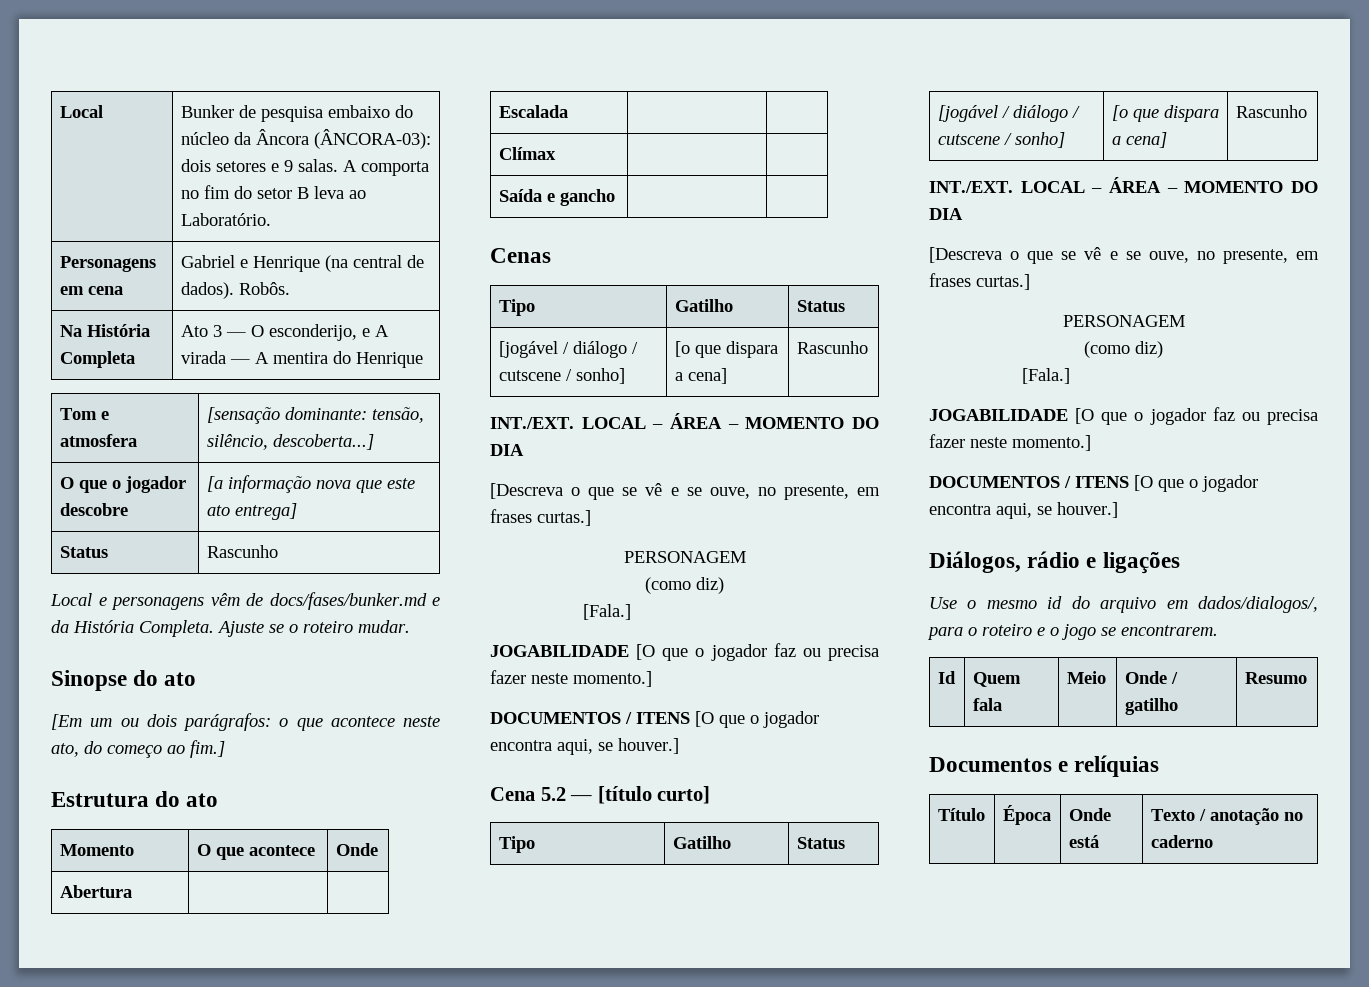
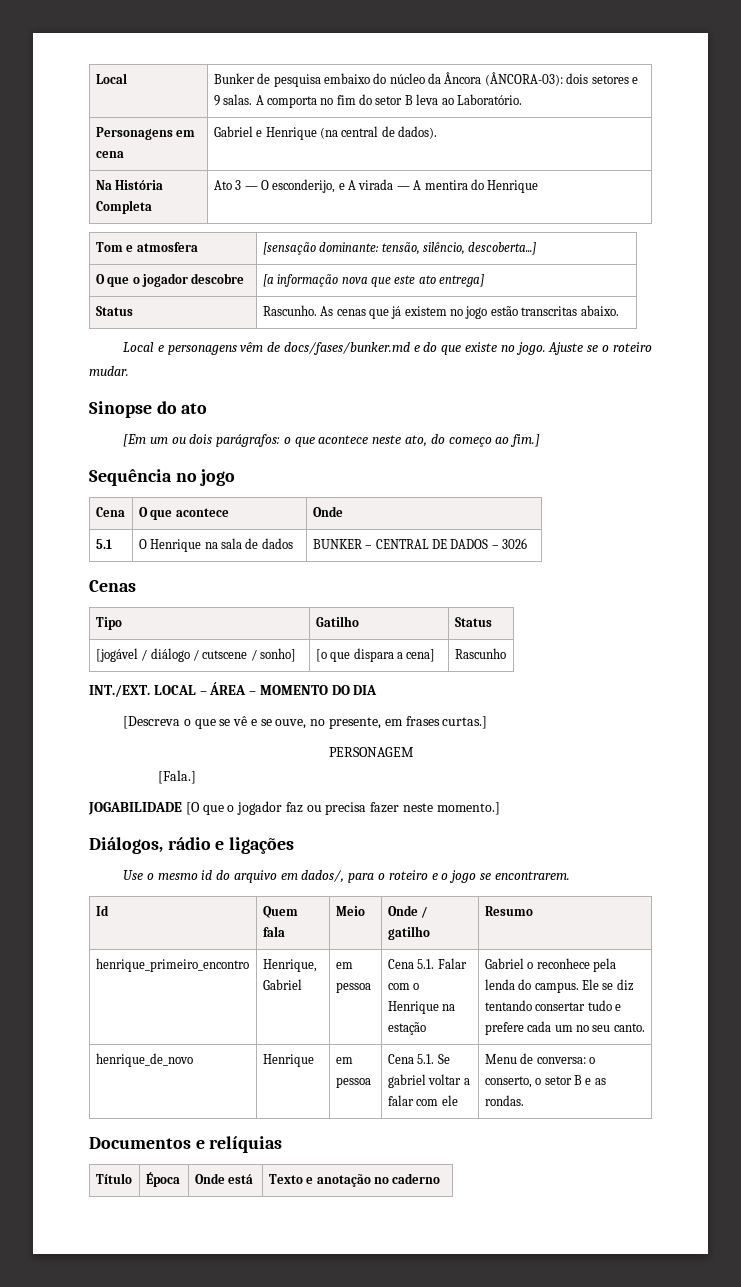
[238,282,290,295] Robôs. -> (438, 132) none
[206,545,278,558] Rascunho -> [262,305,619,319] Rascunho. As cenas que já existem no jogo estão transcritas abaixo.
[51,620,214,637] da História Completa. -> [423,342,546,355] do que existe no jogo.
[51,791,219,807] [59,844,134,856] Estrutura do ato // Momento -> [89,469,236,486] [95,507,125,517] Sequência no jogo // Cena
[59,885,132,898] [498,105,568,118] [498,147,556,160] [498,189,615,206] Abertura | | // Escalada | | // Clímax | | // Saída e gancho | | -> [95,539,112,549] [138,538,293,552] [312,538,528,549] 5.1 | O Henrique na sala de dados | BUNKER – CENTRAL DE DADOS – 3026
[645,577,724,594] // (como diz) -> (414, 752) none
[490,711,819,728] [490,738,679,755] [490,786,711,804] [498,836,535,853] [672,836,731,849] [796,837,845,849] [937,105,1080,122] [937,132,1065,148] [1111,105,1219,122] [1111,132,1167,148] [1235,105,1307,118] [929,177,1318,193] [929,208,963,220] [929,247,1319,264] [929,273,1030,290] [1062,315,1185,327] [1084,341,1163,358] [1021,368,1070,384] [929,407,1318,425] [929,434,1091,451] [929,475,1258,492] [929,502,1118,519] // DOCUMENTOS / ITENS [O que o jogador encontra aqui, se houver.] // Cena 5.2 — [título curto] // Tipo | Gatilho | Status // [jogável / diálogo / cutscene / sonho] | [o que dispara a cena] | Rascunho // INT./EXT. LOCAL – ÁREA – MOMENTO DO DIA // [Descreva o que se vê e se ouve, no presente, em frases curtas.] // PERSONAGEM // (como diz) // [Fala.] // JOGABILIDADE [O que o jogador faz ou precisa fazer neste momento.] // DOCUMENTOS / ITENS [O que o jogador encontra aqui, se houver.] -> (500, 808) none
[1198,596,1318,613] dados/dialogos/, -> [301,870,345,883] dados/,
(1307, 678) none -> [95,958,249,972] [262,959,317,972] [262,979,302,990] [335,962,353,969] [335,982,371,993] [387,958,467,969] [387,983,420,990] [387,1001,456,1014] [387,1022,426,1035] [484,958,616,972] [484,979,634,993] [484,1000,621,1011] [484,1021,645,1035] [95,1053,193,1067] [262,1054,314,1067] [335,1057,353,1064] [335,1077,371,1088] [387,1054,450,1064] [387,1074,470,1088] [387,1095,458,1106] [484,1053,595,1064] [484,1075,606,1088] [484,1095,524,1106] // henrique_primeiro_encontro | Henrique, Gabriel | em pessoa | Cena 5.1. Falar com o Henrique na estação | Gabriel o reconhece pela lenda do campus. Ele se diz tentando consertar tudo e prefere cada um no seu canto. // henrique_de_novo | Henrique | em pessoa | Cena 5.1. Se gabriel voltar a falar com ele | Menu de conversa: o conserto, o setor B e as rondas.
[1198,809,1206,821] / -> [306,1177,314,1184] e

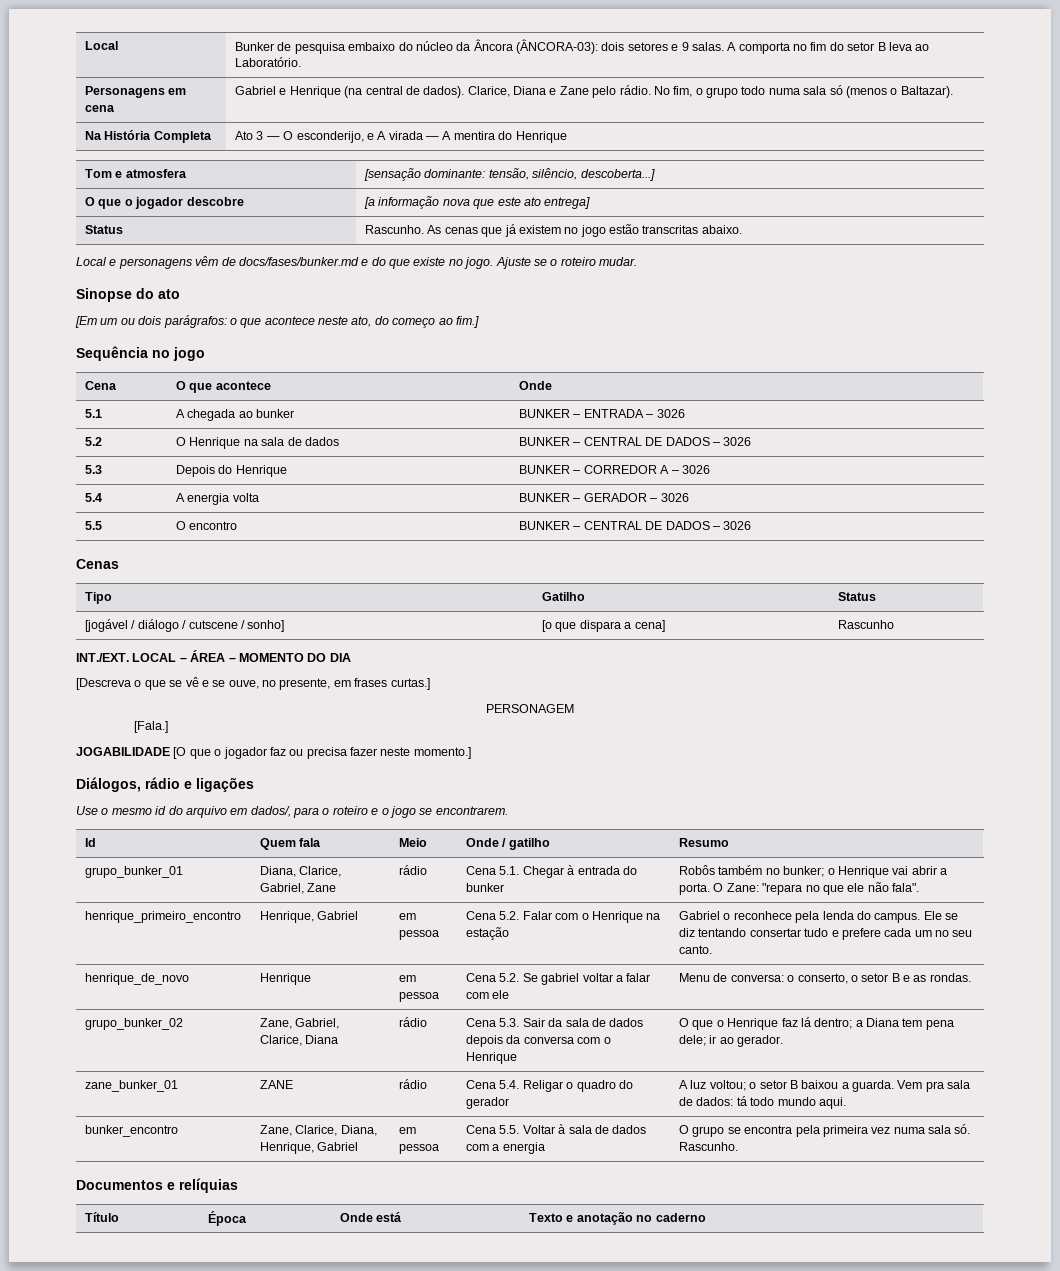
(438, 132) none -> [467,85,953,98] Clarice, Diana e Zane pelo rádio. No fim, o grupo todo numa sala só (menos o Baltazar).
(112, 544) none -> [176,409,295,421] [519,409,685,418] [85,437,103,446] | A chegada ao bunker | BUNKER – ENTRADA – 3026 // 5.2
(528, 543) none -> [85,465,103,474] [176,465,287,477] [519,465,710,474] [85,493,103,502] [176,493,259,505] [519,493,689,502] [85,521,103,530] [176,521,238,530] [519,521,752,530] // 5.3 | Depois do Henrique | BUNKER – CORREDOR A – 3026 // 5.4 | A energia volta | BUNKER – GERADOR – 3026 // 5.5 | O encontro | BUNKER – CENTRAL DE DADOS – 3026
(533, 911) none -> [85,866,184,878] [260,866,342,877] [260,883,337,894] [399,865,428,875] [466,865,637,878] [466,883,505,892] [679,865,948,878] [679,882,920,895] // grupo_bunker_01 | Diana, Clarice, Gabriel, Zane | rádio | Cena 5.1. Chegar à entrada do bunker | Robôs também no bunker; o Henrique vai abrir a porta. O Zane: "repara no que ele não fala".
[417,959,435,969] 5.1. -> [499,911,520,920] 5.2.
[417,1054,435,1064] 5.1. -> [499,973,520,982] 5.2.
(524, 1100) none -> [85,1018,184,1030] [260,1018,340,1029] [260,1035,339,1046] [399,1017,428,1027] [466,1018,644,1027] [466,1035,611,1047] [466,1052,518,1064] [679,1017,954,1030] [679,1035,784,1047] [85,1080,179,1092] [260,1080,294,1089] [399,1079,428,1089] [466,1080,633,1092] [466,1097,510,1109] [679,1080,971,1092] [679,1096,846,1109] [85,1125,179,1137] [260,1125,377,1136] [260,1142,359,1154] [399,1127,417,1134] [399,1144,440,1154] [466,1124,647,1134] [466,1142,545,1154] [679,1124,971,1137] [679,1142,739,1151] // grupo_bunker_02 | Zane, Gabriel, Clarice, Diana | rádio | Cena 5.3. Sair da sala de dados depois da conversa com o Henrique | O que o Henrique faz lá dentro; a Diana tem pena dele; ir ao gerador. // zane_bunker_01 | ZANE | rádio | Cena 5.4. Religar o quadro do gerador | A luz voltou; o setor B baixou a guarda. Vem pra sala de dados: tá todo mundo aqui. // bunker_encontro | Zane, Clarice, Diana, Henrique, Gabriel | em pessoa | Cena 5.5. Voltar à sala de dados com a energia | O grupo se encontra pela primeira vez numa sala só. Rascunho.

